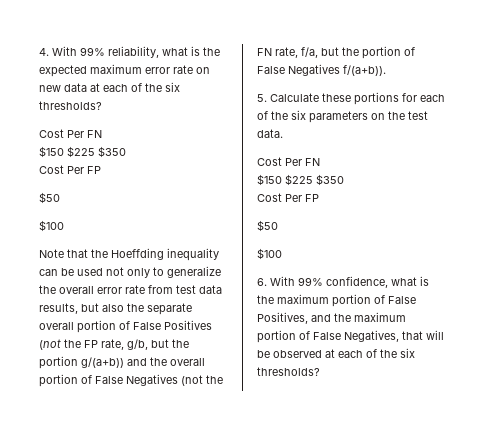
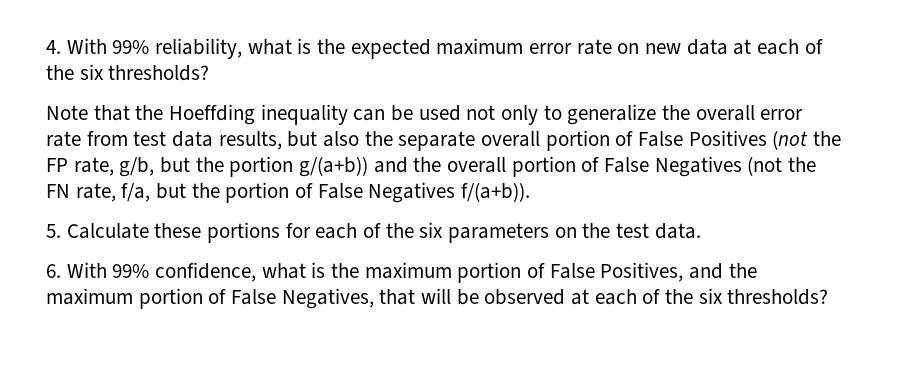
[39,129,102,138] [39,146,126,158] [39,165,101,174] [39,192,60,204] [39,220,64,232] // Cost Per FN // $150 $225 $350 // Cost Per FP // $50 // $100 -> (210, 73) none
[257,157,320,166] [257,174,344,186] [257,193,319,202] [257,220,278,232] [257,248,282,260] // Cost Per FN // $150 $225 $350 // Cost Per FP // $50 // $100 -> (701, 231) none

